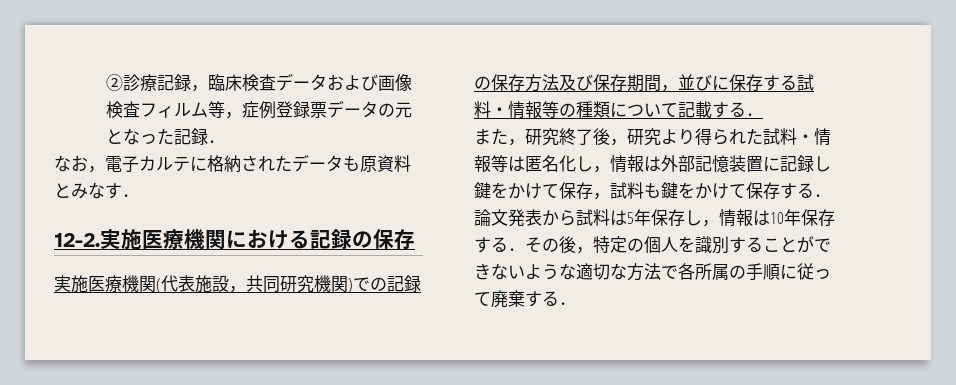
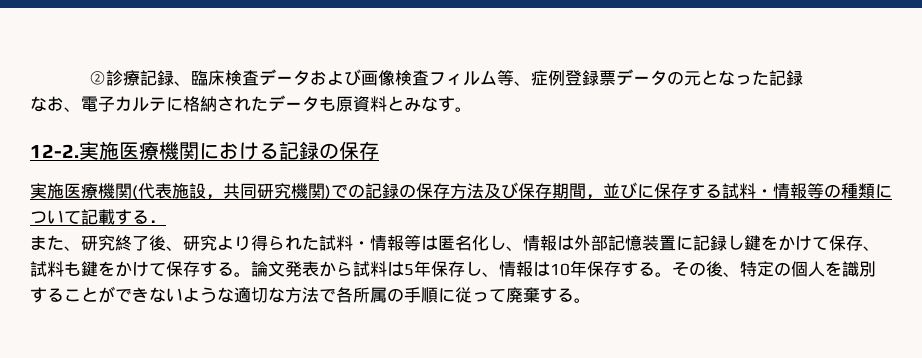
[190,85,208,92] ， -> [174,81,192,86] 、
[224,112,242,119] ， -> [514,81,532,86] 、
[207,140,225,143] ． -> (804, 78) none
[88,166,105,173] ， -> [64,107,81,112] 、
[122,194,139,197] ． -> [455,107,472,112] 。
[508,139,525,146] ， -> [64,246,81,251] 、
[610,139,627,146] ， -> [166,246,183,251] 、
[593,166,610,173] ， -> [506,246,523,251] 、
[593,193,610,200] ， -> [863,246,880,251] 、
[814,194,831,197] ． -> [234,272,251,277] 。
[702,220,719,227] ， -> [482,272,499,277] 、
[508,236,593,254] ．その後， -> [655,261,740,277] 。その後、
[559,302,576,305] ． -> [574,298,591,303] 。

